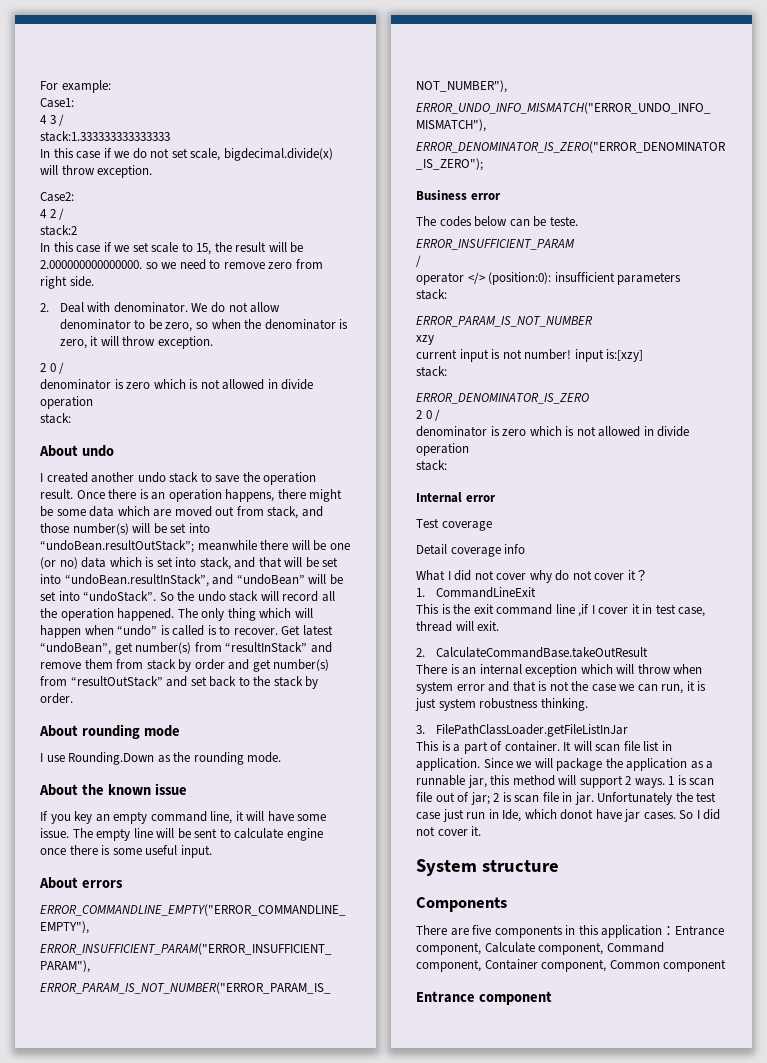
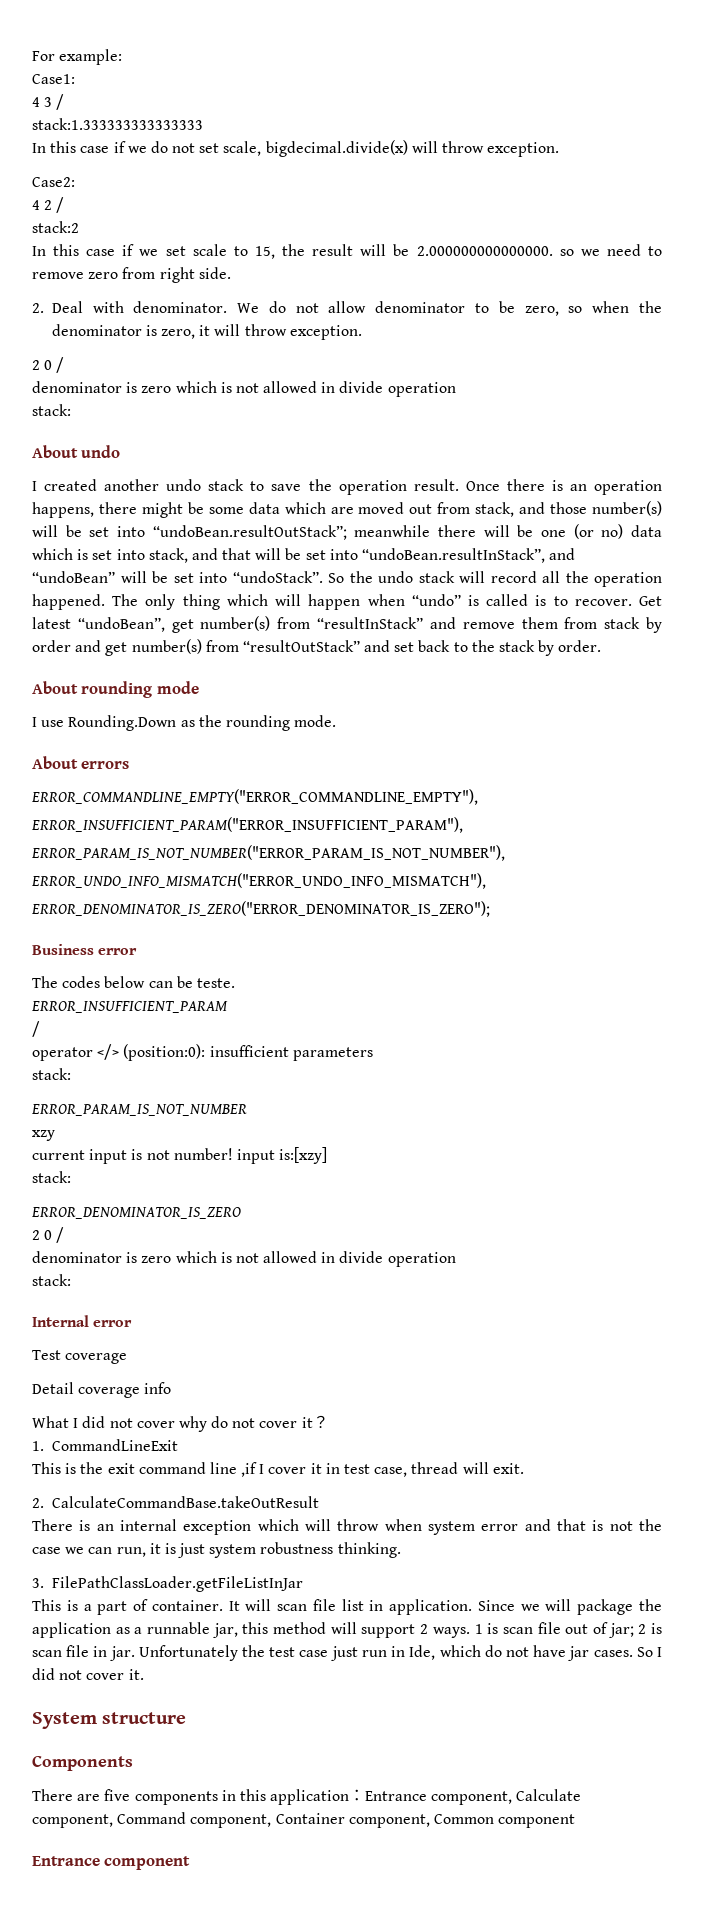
[39,783,187,796] [40,811,327,824] [40,828,323,841] [40,845,212,858] // About the known issue // If you key an empty command line, it will have some issue. The empty line will be sent to calculate engine once there is some useful input. -> (337, 721) none
[560,809,594,820] donot -> [484,1645,529,1657] do not

